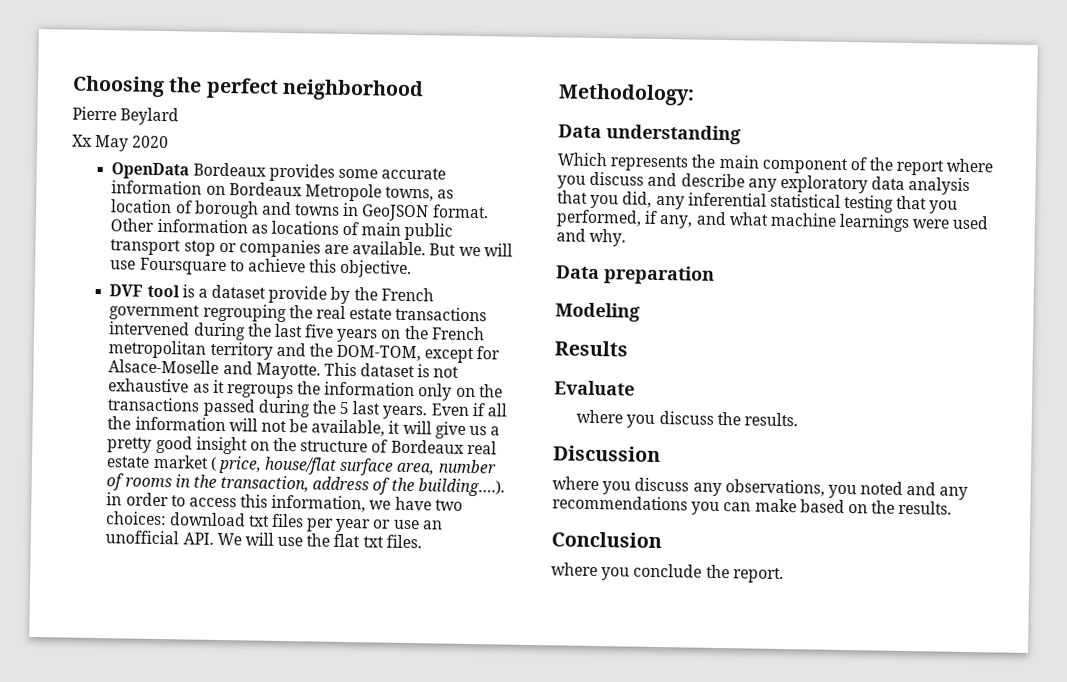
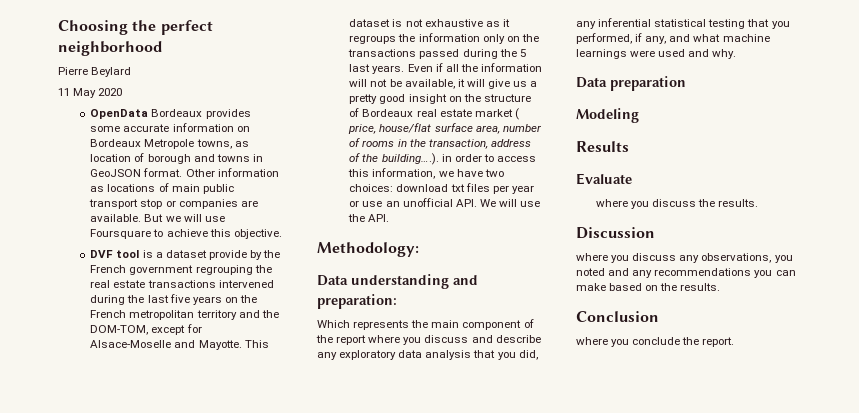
[72,134,92,147] Xx -> [58,88,70,96] 11
[333,533,422,549] flat txt files. -> [368,214,390,222] API.
(741, 134) none -> [453,275,478,285] [317,294,397,309] and preparation:

